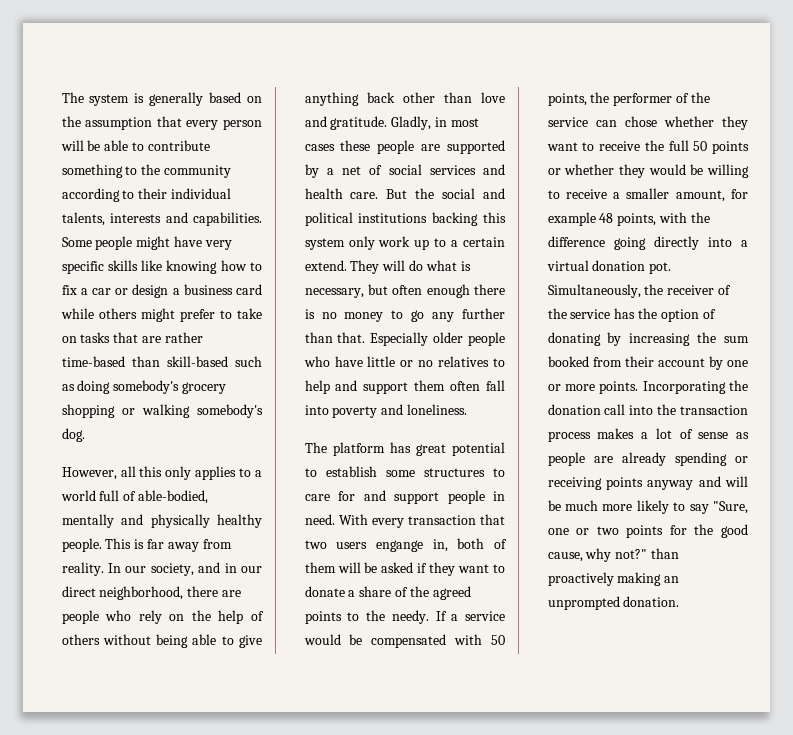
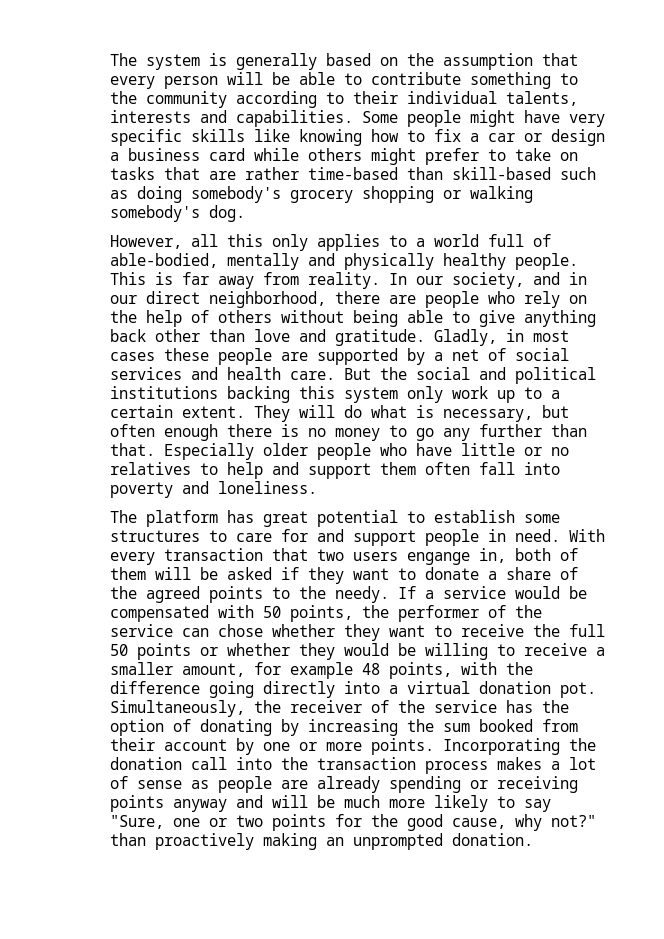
[304,260,347,271] extend. -> [181,406,245,418] extent.

